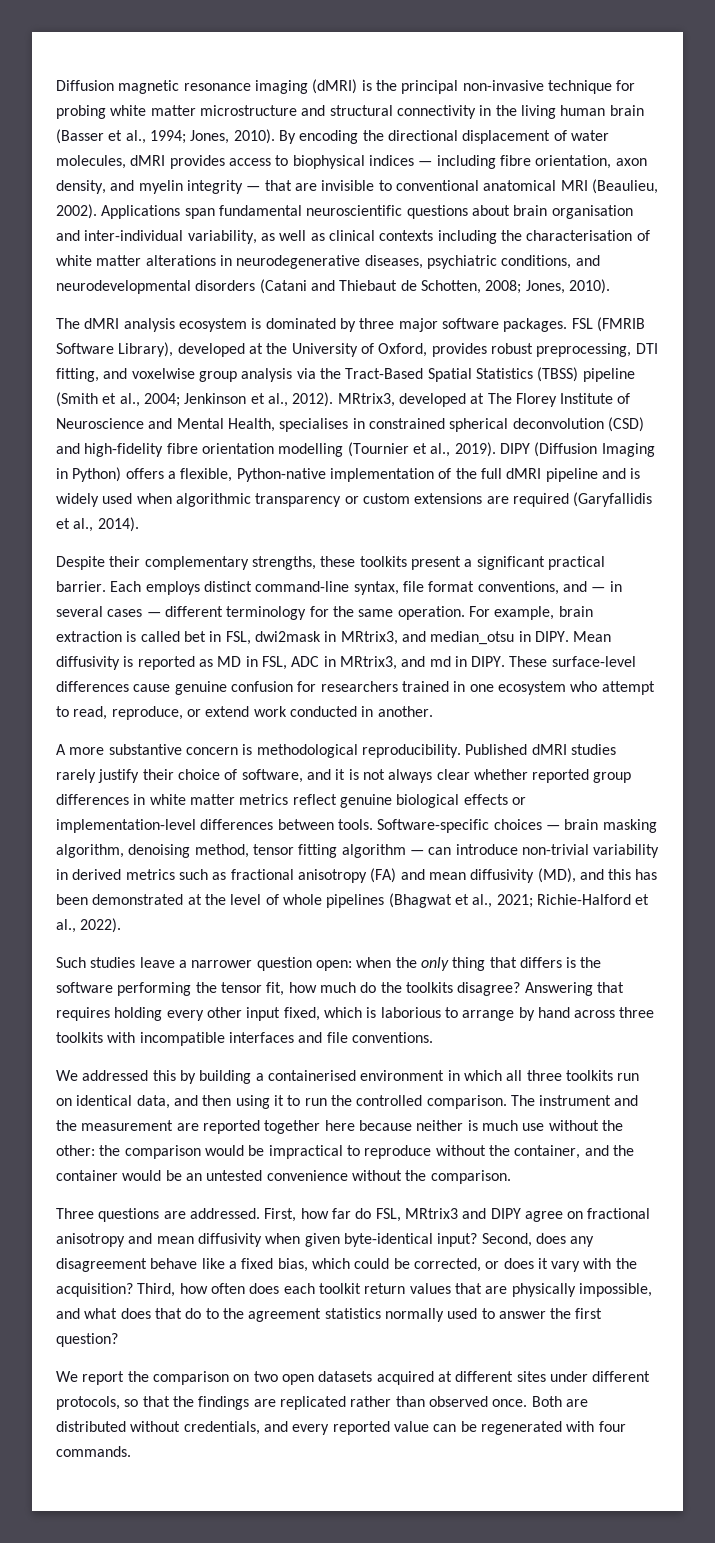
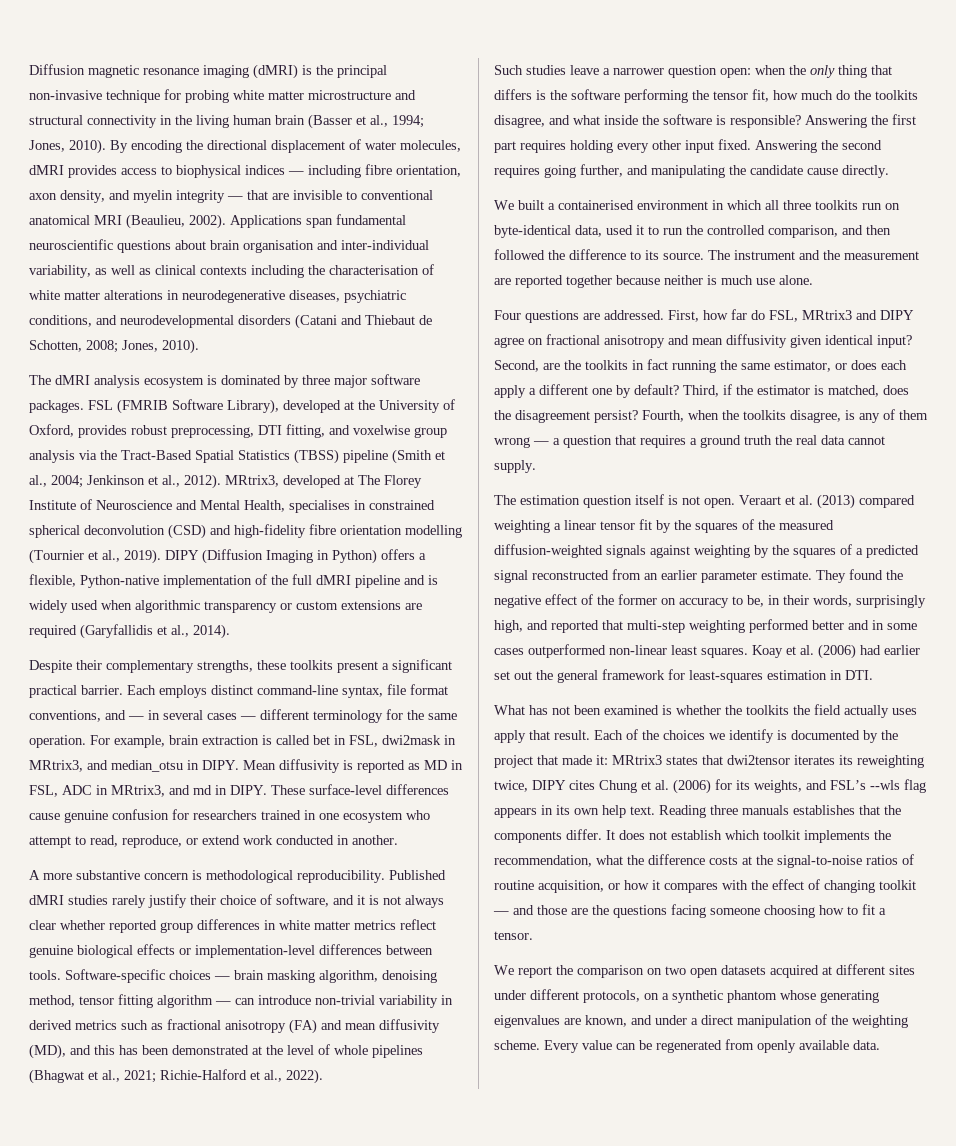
[457,982,624,996] disagree? Answering that -> [494,114,916,128] [494,141,516,153] disagree, and what inside the software is responsible? Answering the first part
[283,1007,655,1021] [56,1032,433,1046] [56,1070,252,1084] fixed, which is laborious to arrange by hand across three toolkits with incompatible interfaces and file conventions. // We addressed this by building -> [718,139,882,153] [494,164,889,178] [494,200,544,210] fixed. Answering the second requires going further, and manipulating the candidate cause directly. // We built
[76,1095,270,1109] identical data, and then using -> [494,225,633,238] byte-identical data, used
[426,1095,507,1109] comparison. -> [768,225,891,238] [494,249,704,260] comparison, and then followed the difference to its source.
[324,1120,355,1131] here -> (612, 281) none
[548,1120,623,1131] [56,1145,634,1159] [56,1170,511,1184] [56,1208,94,1219] without the other: the comparison would be impractical to reproduce without the container, and the container would be an untested convenience without the comparison. // Three -> [779,275,813,285] [494,310,521,320] alone. // Four
[265,1233,595,1247] [56,1258,637,1272] [56,1283,652,1297] [56,1308,603,1322] [56,1333,118,1347] when given byte-identical input? Second, does any disagreement behave like a fixed bias, which could be corrected, or does it vary with the acquisition? Third, how often does each toolkit return values that are physically impossible, and what does that do to the agreement statistics normally used to answer the first question? -> [790,335,912,348] [494,359,907,373] [494,384,909,398] [494,409,928,423] [494,435,885,448] [494,460,536,473] [494,494,915,509] [494,519,834,533] [494,544,919,558] [494,569,903,583] [494,594,926,608] [494,619,917,633] [494,644,920,659] [494,669,873,683] [494,704,917,718] [494,729,898,743] [494,755,924,768] [494,779,926,794] [494,805,901,818] [494,829,891,843] [494,854,914,868] [494,879,916,893] [493,904,886,918] [494,931,533,940] given identical input? Second, are the toolkits in fact running the same estimator, or does each apply a different one by default? Third, if the estimator is matched, does the disagreement persist? Fourth, when the toolkits disagree, is any of them wrong — a question that requires a ground truth the real data cannot supply. // The estimation question itself is not open. Veraart et al. (2013) compared weighting a linear tensor fit by the squares of the measured diffusion-weighted signals against weighting by the squares of a predicted signal reconstructed from an earlier parameter estimate. They found the negative effect of the former on accuracy to be, in their words, surprisingly high, and reported that multi-step weighting performed better and in some cases outperformed non-linear least squares. Koay et al. (2006) had earlier set out the general framework for least-squares estimation in DTI. // What has not been examined is whether the toolkits the field actually uses apply that result. Each of the choices we identify is documented by the project that made it: MRtrix3 states that dwi2tensor iterates its reweighting twice, DIPY cites Chung et al. (2006) for its weights, and FSL’s --wls flag appears in its own help text. Reading three manuals establishes that the components differ. It does not establish which toolkit implements the recommendation, what the difference costs at the signal-to-noise ratios of routine acquisition, or how it compares with the effect of changing toolkit — and those are the questions facing someone choosing how to fit a tensor.
[124,1396,588,1410] [56,1421,626,1435] [56,1446,131,1457] so that the findings are replicated rather than observed once. Both are distributed without credentials, and every reported value can be regenerated with four commands. -> [644,990,879,1003] [494,1014,908,1028] [494,1039,880,1053] on a synthetic phantom whose generating eigenvalues are known, and under a direct manipulation of the weighting scheme. Every value can be regenerated from openly available data.

